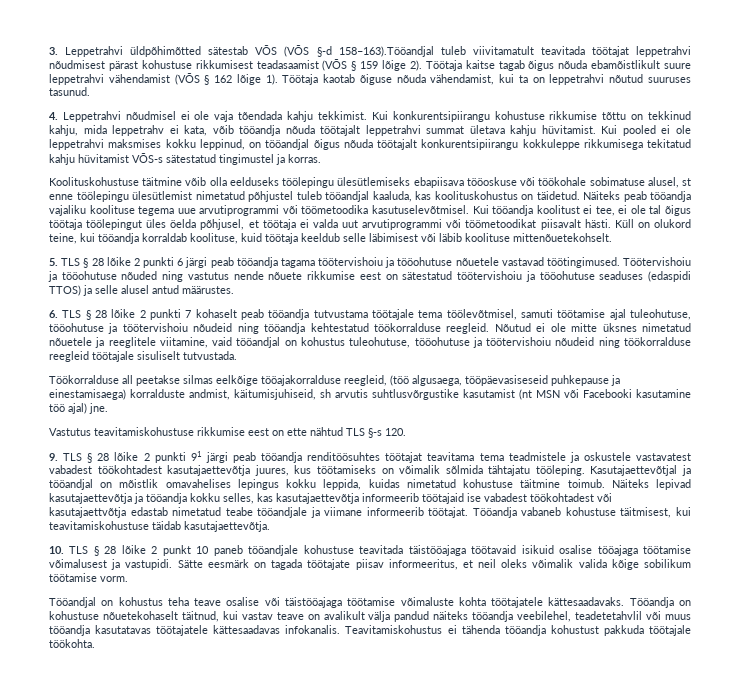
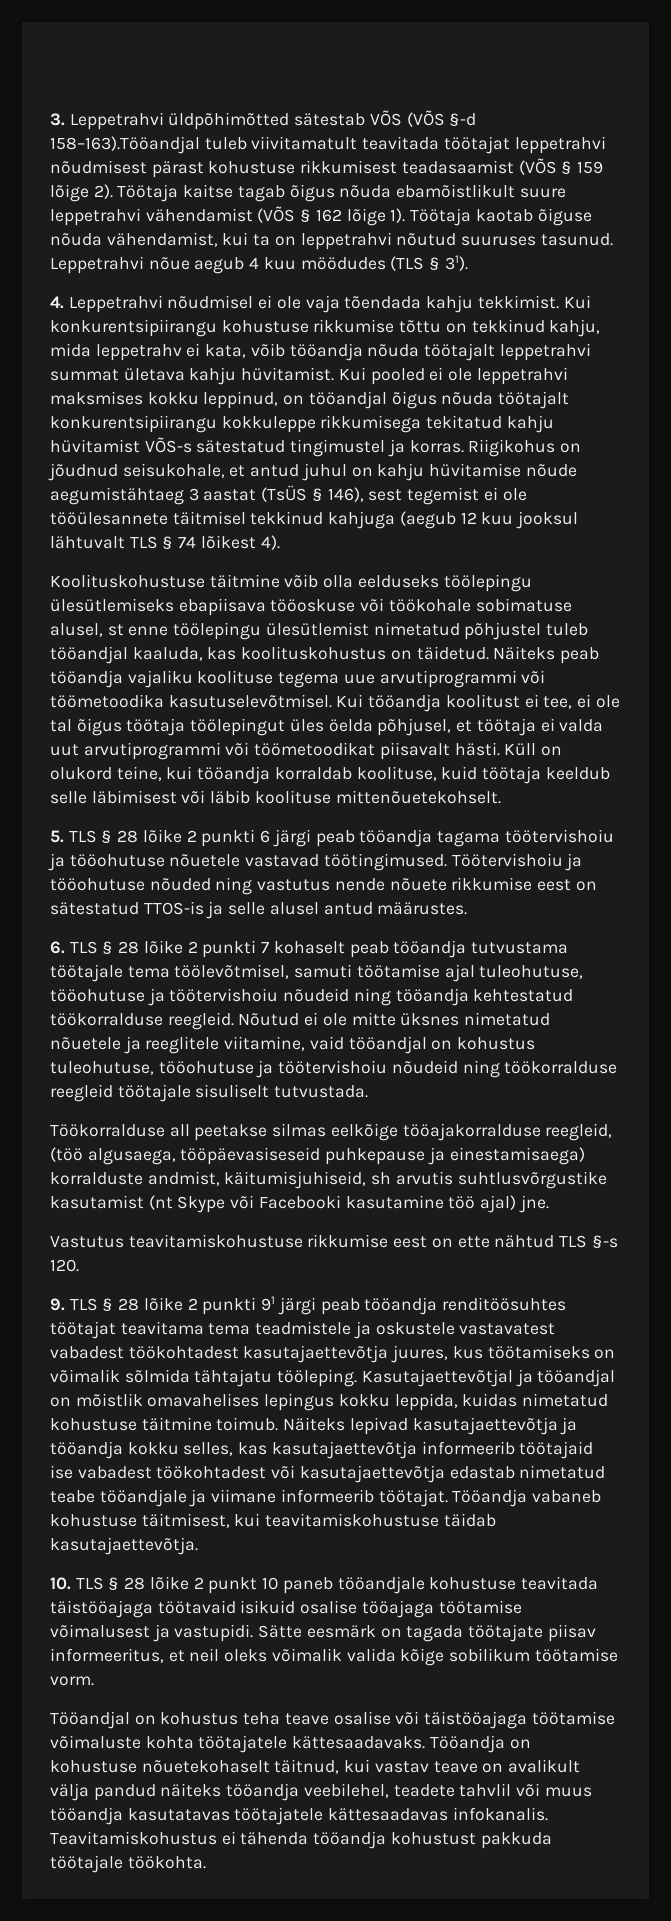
(90, 91) none -> [50,255,468,274] Leppetrahvi nõue aegub 4 kuu möödudes (TLS § 31).
(321, 158) none -> [468,439,582,457] [48,463,577,481] [50,485,527,505] [50,511,579,529] [50,535,280,550] Riigikohus on jõudnud seisukohale, et antud juhul on kahju hüvitamise nõude aegumistähtaeg 3 aastat (TsÜS § 146), sest tegemist ei ole tööülesannete täitmisel tekkinud kahjuga (aegub 12 kuu jooksul lähtuvalt TLS § 74 lõikest 4).
[457,271,691,282] [49,285,81,296] töötervishoiu ja tööohutuse seaduses (edaspidi TTOS) -> [143,901,204,915] TTOS-is
[536,390,560,398] MSN -> [177,1196,226,1213] Skype
[49,507,126,518] kasutajaettvõtja -> [299,1465,445,1483] kasutajaettevõtja
[575,611,643,620] teadetetahvlil -> [393,1783,512,1797] teadete tahvlil

